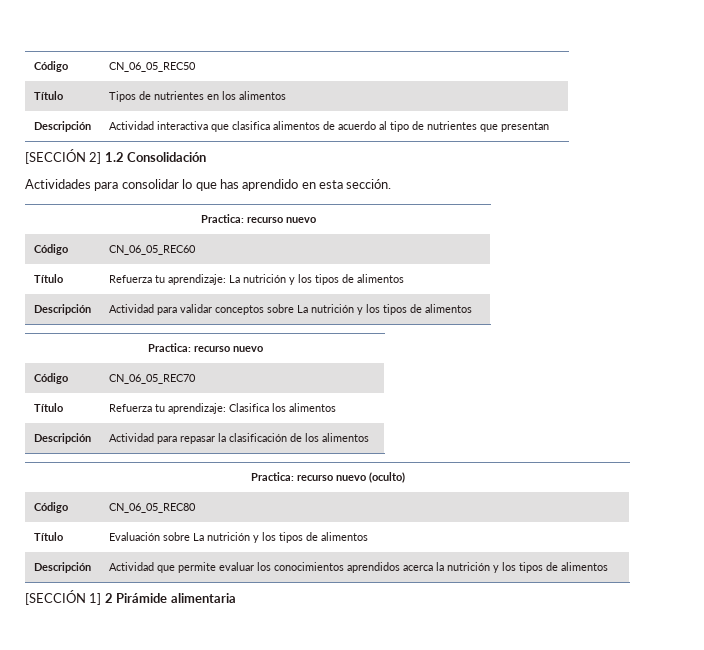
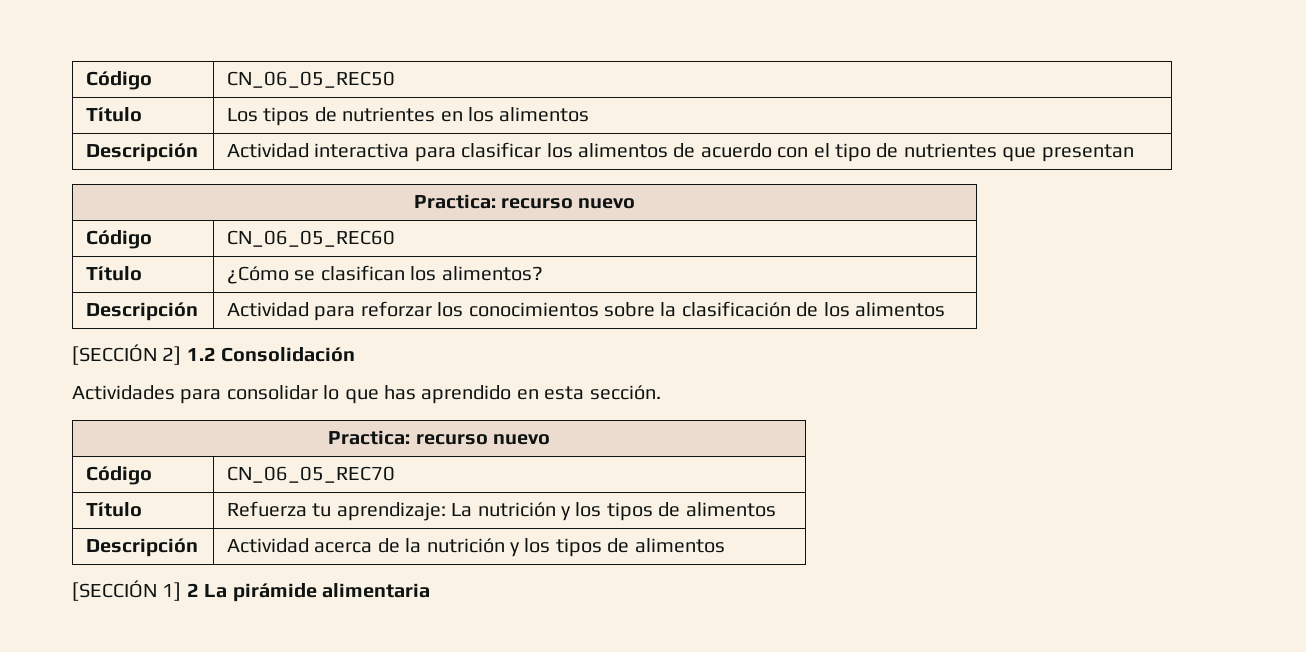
[108,91,136,102] Tipos -> [227,107,310,126] Los tipos
[210,121,270,132] que clasifica -> [414,142,573,162] para clasificar los
[378,121,387,130] al -> [777,143,830,158] con el
(549, 127) none -> [413,194,636,209] [86,230,153,249] [227,230,396,247] [86,266,143,281] [227,265,543,284] [86,302,199,321] [227,301,946,321] // Practica: recurso nuevo // Código | CN_06_05_REC60 // Título | ¿Cómo se clasifican los alimentos? // Descripción | Actividad para reforzar los conocimientos sobre la clasificación de los alimentos
[108,245,196,255] CN_06_05_REC60 -> [227,466,396,483] CN_06_05_REC70
[156,304,472,315] [147,343,263,352] [33,373,68,384] [108,374,196,384] [33,403,63,412] [108,403,336,414] [33,433,91,444] [108,433,369,444] [250,472,405,483] [33,502,68,513] [108,503,196,513] [33,532,63,541] [108,532,368,543] [33,562,91,573] [108,562,433,573] para validar conceptos sobre La nutrición y los tipos de alimentos // Practica: recurso nuevo // Código | CN_06_05_REC70 // Título | Refuerza tu aprendizaje: Clasifica los alimentos // Descripción | Actividad para repasar la clasificación de los alimentos // Practica: recurso nuevo (oculto) // Código | CN_06_05_REC80 // Título | Evaluación sobre La nutrición y los tipos de alimentos // Descripción | Actividad que permite evaluar los conocimientos aprendidos acerca -> [314,538,400,553] acerca de
[116,593,168,603] Pirámide -> [204,583,317,602] La pirámide

